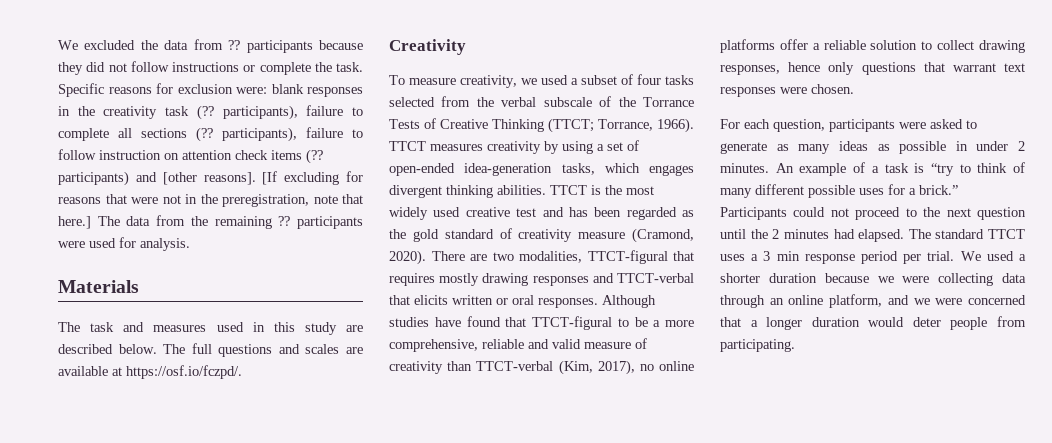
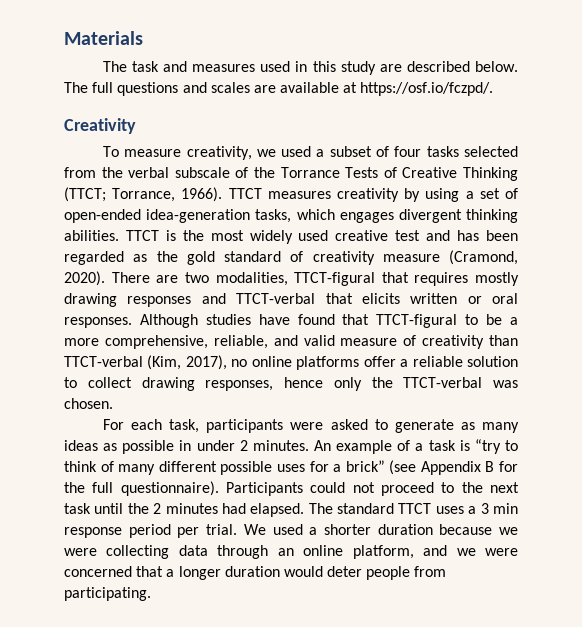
[58,39,363,53] [58,61,363,75] [58,83,363,97] [58,105,364,120] [58,127,363,142] [58,149,323,164] [58,171,363,186] [58,194,363,207] [58,215,363,229] [58,237,190,251] We excluded the data from ?? participants because they did not follow instructions or complete the task. Specific reasons for exclusion were: blank responses in the creativity task (?? participants), failure to complete all sections (?? participants), failure to follow instruction on attention check items (?? participants) and [other reasons]. [If excluding for reasons that were not in the preregistration, note that here.] The data from the remaining ?? participants were used for analysis. // -> (64, 38) none
[482,339,524,349] reliable -> [213,335,268,349] reliable,
[861,62,1025,75] [720,87,807,97] questions that warrant text responses were -> [371,377,518,388] the TTCT-verbal was
[773,119,825,132] question, -> [169,419,200,433] task,
[919,185,958,195] brick.” -> [345,460,518,475] [64,481,219,496] brick” (see Appendix B for the full questionnaire).
[977,207,1026,220] question -> [64,503,91,514] task

